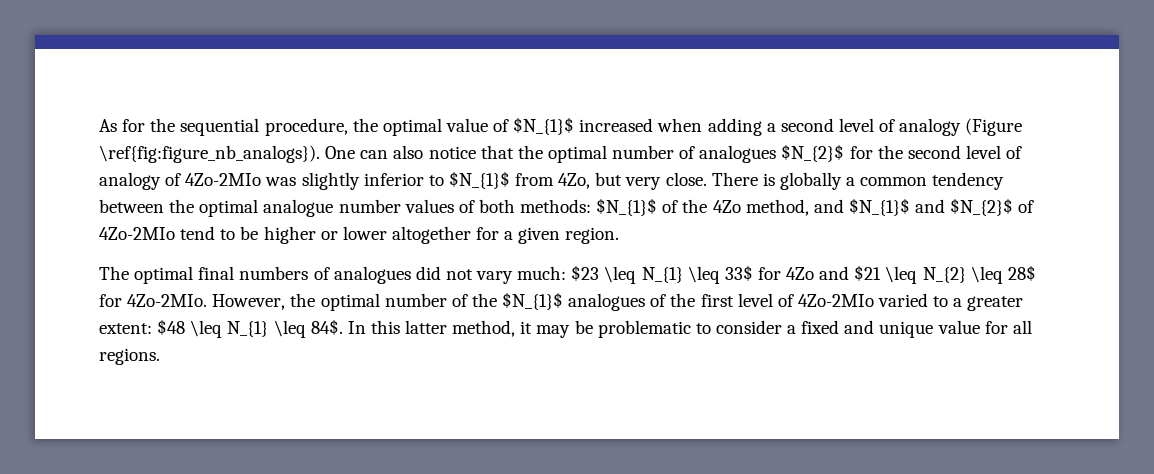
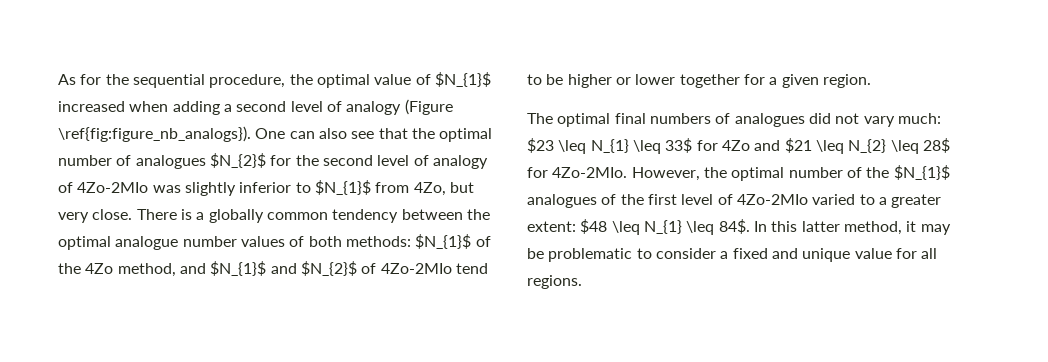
[428,146,476,159] notice -> [351,131,375,139] see
[779,172,856,190] globally a -> [196,209,264,223] a globally
[391,226,471,244] altogether -> [679,74,740,88] together

